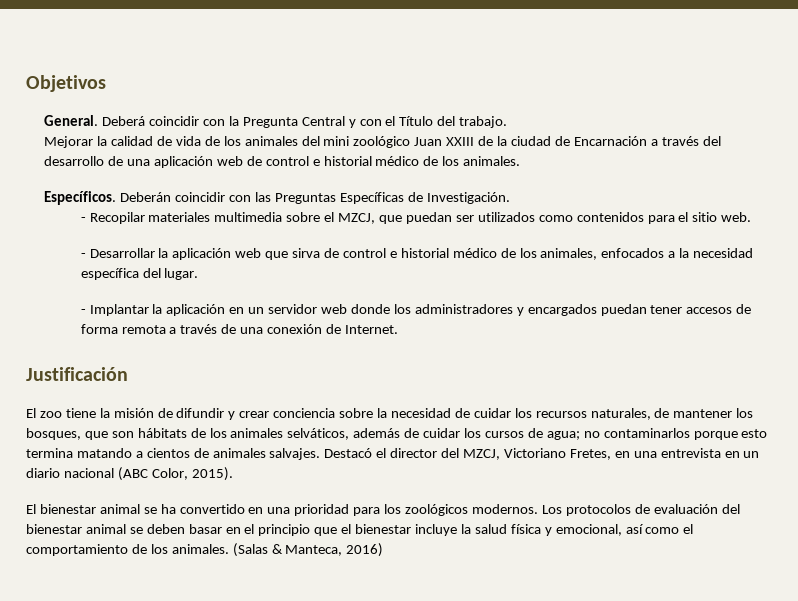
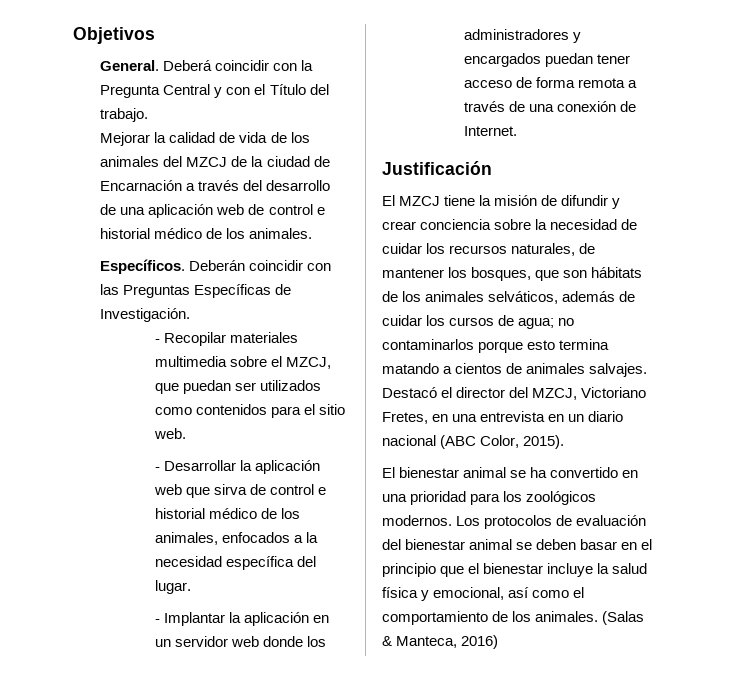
[323,136,475,148] mini zoológico Juan XXIII -> [186,157,228,167] MZCJ
[686,307,733,314] accesos -> [463,80,512,88] acceso
[39,411,62,418] zoo -> [399,196,441,206] MZCJ

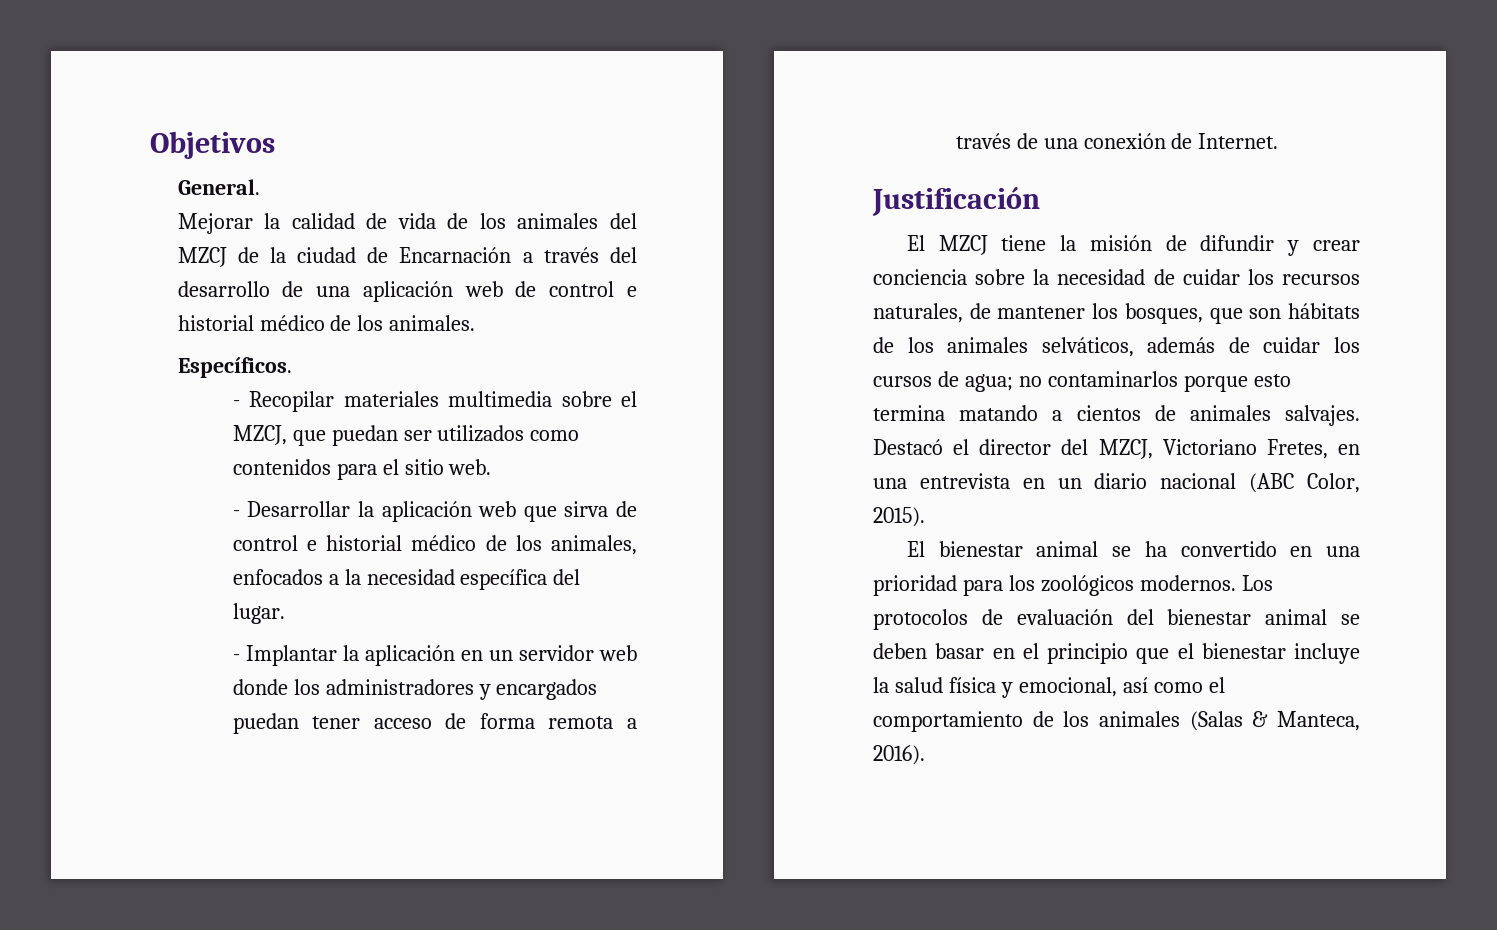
[163,60,314,71] [100,84,329,98] [100,108,149,122] Deberá coincidir con la Pregunta Central y con el Título del trabajo. -> (260, 187) none
[189,260,332,271] [100,284,292,298] [100,308,191,322] Deberán coincidir con las Preguntas Específicas de Investigación. -> (292, 367) none
[535,611,599,622] animales. -> [1099,711,1180,727] animales
[461,635,499,649] 2016) -> [873,745,925,765] 2016).

